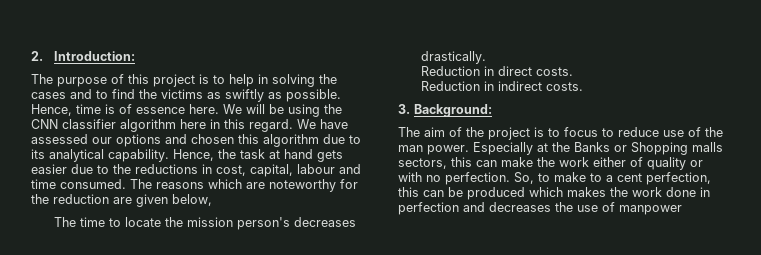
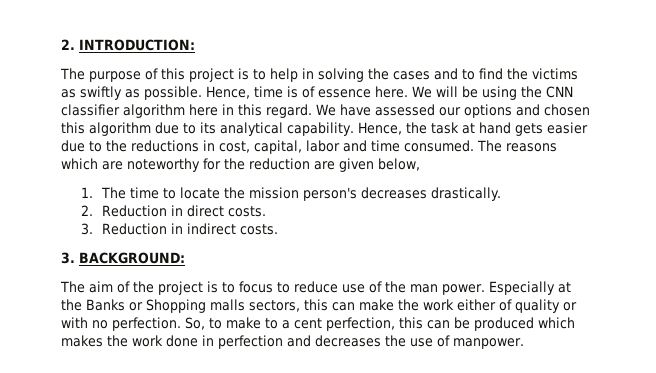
[31,51,136,61] 2. Introduction: -> [61,39,195,51] 2. INTRODUCTION:
[297,164,335,174] labour -> [306,140,340,152] labor
(212, 200) none -> [81,187,94,198] 1.
(487, 57) none -> [81,205,94,216] 2.
(574, 71) none -> [81,223,94,235] 3.
[414,104,492,117] Background: -> [79,252,185,264] BACKGROUND:
[619,205,682,215] manpower -> [453,338,524,349] manpower.

